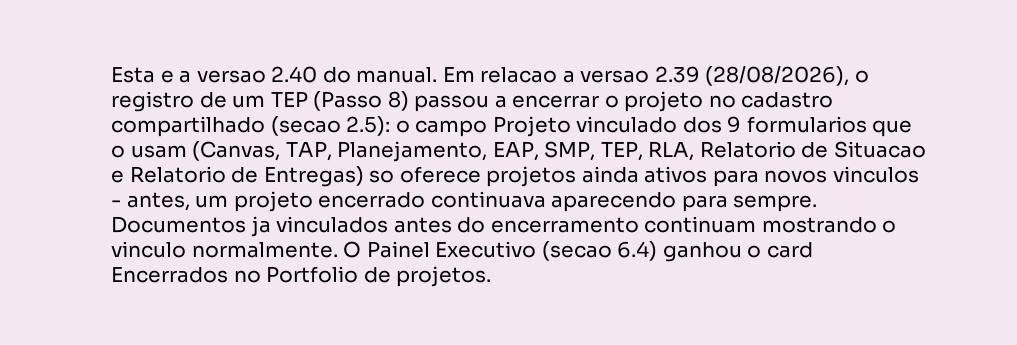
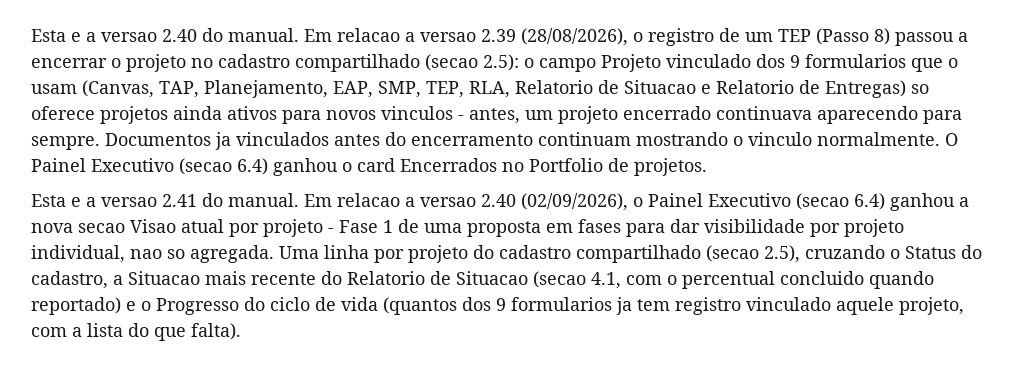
(492, 276) none -> [31,193,969,211] [31,219,904,237] [31,245,982,263] [31,271,934,289] [31,297,964,315] [31,323,241,341] // Esta e a versao 2.41 do manual. Em relacao a versao 2.40 (02/09/2026), o Painel Executivo (secao 6.4) ganhou a nova secao Visao atual por projeto - Fase 1 de uma proposta em fases para dar visibilidade por projeto individual, nao so agregada. Uma linha por projeto do cadastro compartilhado (secao 2.5), cruzando o Status do cadastro, a Situacao mais recente do Relatorio de Situacao (secao 4.1, com o percentual concluido quando reportado) e o Progresso do ciclo de vida (quantos dos 9 formularios ja tem registro vinculado aquele projeto, com a lista do que falta).

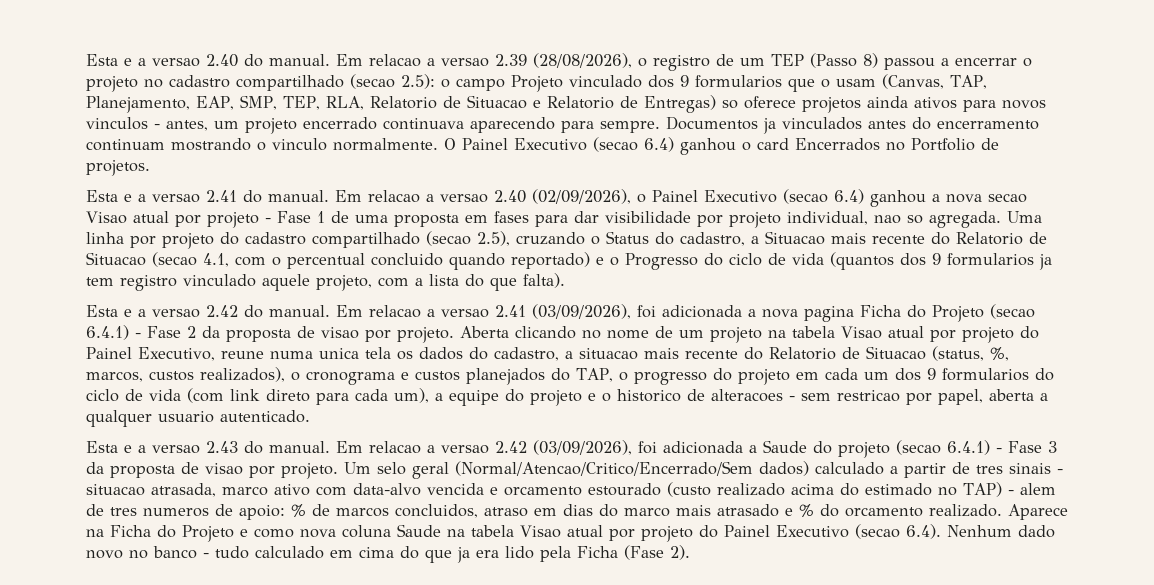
(241, 331) none -> [86,304,1035,322] [86,325,1039,343] [86,346,1009,361] [86,367,1054,385] [86,388,1048,406] [86,410,310,427] [86,440,1057,458] [86,461,1063,479] [86,482,1056,497] [86,504,1068,520] [86,524,1055,542] [86,545,690,563] // Esta e a versao 2.42 do manual. Em relacao a versao 2.41 (03/09/2026), foi adicionada a nova pagina Ficha do Projeto (secao 6.4.1) - Fase 2 da proposta de visao por projeto. Aberta clicando no nome de um projeto na tabela Visao atual por projeto do Painel Executivo, reune numa unica tela os dados do cadastro, a situacao mais recente do Relatorio de Situacao (status, %, marcos, custos realizados), o cronograma e custos planejados do TAP, o progresso do projeto em cada um dos 9 formularios do ciclo de vida (com link direto para cada um), a equipe do projeto e o historico de alteracoes - sem restricao por papel, aberta a qualquer usuario autenticado. // Esta e a versao 2.43 do manual. Em relacao a versao 2.42 (03/09/2026), foi adicionada a Saude do projeto (secao 6.4.1) - Fase 3 da proposta de visao por projeto. Um selo geral (Normal/Atencao/Critico/Encerrado/Sem dados) calculado a partir de tres sinais - situacao atrasada, marco ativo com data-alvo vencida e orcamento estourado (custo realizado acima do estimado no TAP) - alem de tres numeros de apoio: % de marcos concluidos, atraso em dias do marco mais atrasado e % do orcamento realizado. Aparece na Ficha do Projeto e como nova coluna Saude na tabela Visao atual por projeto do Painel Executivo (secao 6.4). Nenhum dado novo no banco - tudo calculado em cima do que ja era lido pela Ficha (Fase 2).

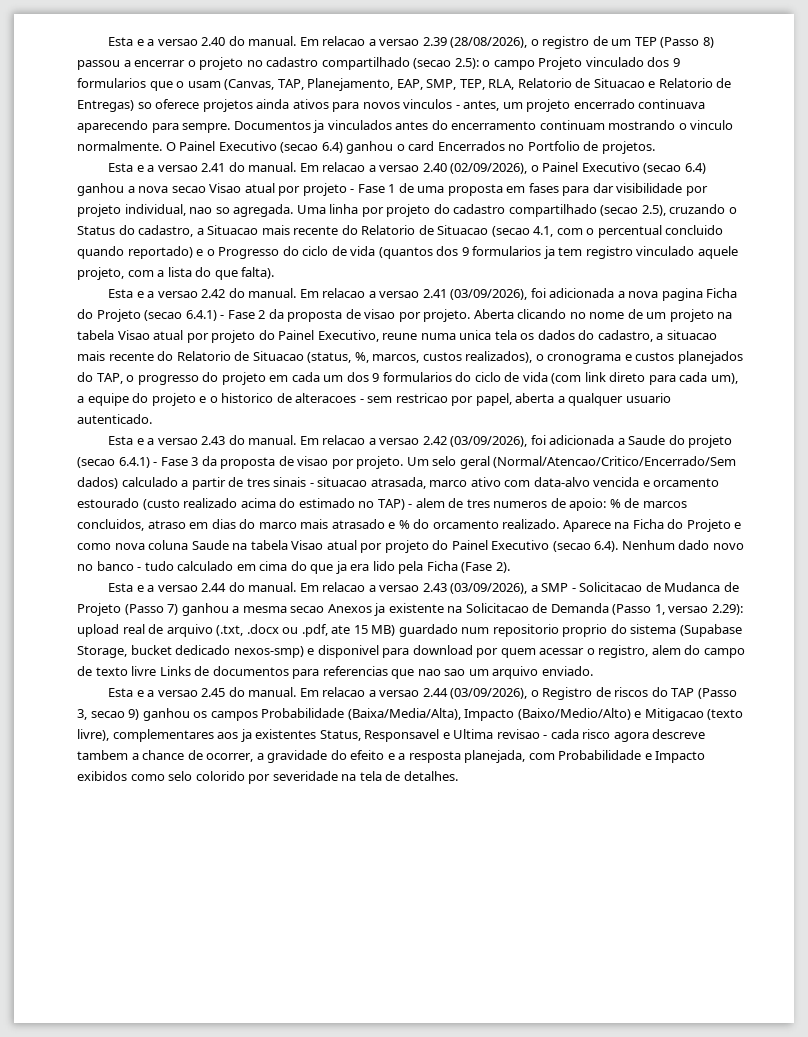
(690, 552) none -> [108,582,739,594] [77,603,743,616] [77,624,742,637] [77,645,745,658] [77,666,593,679] [108,687,737,700] [77,708,744,721] [77,729,706,742] [77,750,706,763] [77,771,458,784] // Esta e a versao 2.44 do manual. Em relacao a versao 2.43 (03/09/2026), a SMP - Solicitacao de Mudanca de Projeto (Passo 7) ganhou a mesma secao Anexos ja existente na Solicitacao de Demanda (Passo 1, versao 2.29): upload real de arquivo (.txt, .docx ou .pdf, ate 15 MB) guardado num repositorio proprio do sistema (Supabase Storage, bucket dedicado nexos-smp) e disponivel para download por quem acessar o registro, alem do campo de texto livre Links de documentos para referencias que nao sao um arquivo enviado. // Esta e a versao 2.45 do manual. Em relacao a versao 2.44 (03/09/2026), o Registro de riscos do TAP (Passo 3, secao 9) ganhou os campos Probabilidade (Baixa/Media/Alta), Impacto (Baixo/Medio/Alto) e Mitigacao (texto livre), complementares aos ja existentes Status, Responsavel e Ultima revisao - cada risco agora descreve tambem a chance de ocorrer, a gravidade do efeito e a resposta planejada, com Probabilidade e Impacto exibidos como selo colorido por severidade na tela de detalhes.

